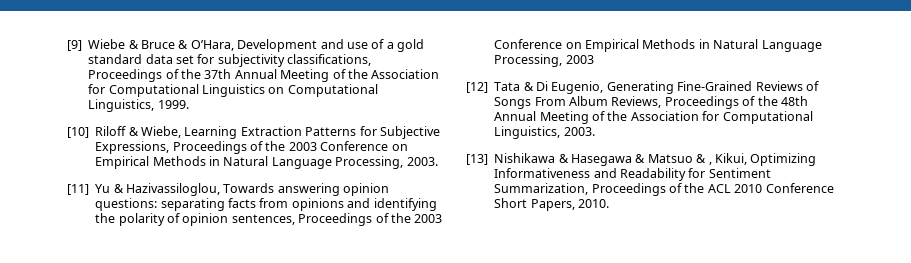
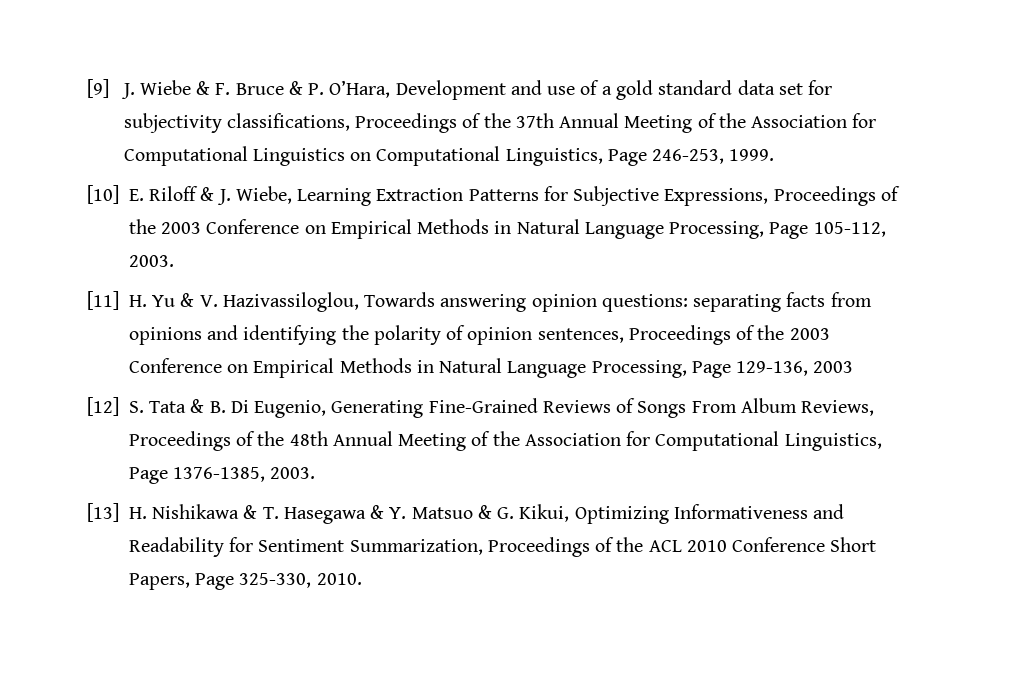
(82, 45) none -> [120,83,135,99] J.
(139, 44) none -> [215,83,231,95] F.
(189, 44) none -> [308,83,325,95] P.
(155, 105) none -> [607,149,725,166] Page 246-253,
(89, 132) none -> [128,189,144,201] E.
(139, 131) none -> [216,189,231,205] J.
(404, 162) none -> [769,222,886,239] Page 105-112,
(89, 189) none -> [128,295,147,307] H.
(124, 188) none -> [199,295,218,307] V.
(563, 60) none -> [691,361,809,378] Page 129-136,
(488, 87) none -> [128,401,144,413] S.
(534, 86) none -> [209,401,226,413] B.
(561, 132) none -> [128,467,266,484] Page 1376-1385,
(488, 159) none -> [128,507,147,519] H.
(569, 158) none -> [262,507,279,519] T.
(646, 158) none -> [389,507,407,519] Y.
[708,162,712,165] , -> [497,507,515,519] G.
(575, 205) none -> [195,573,312,590] Page 325-330,

